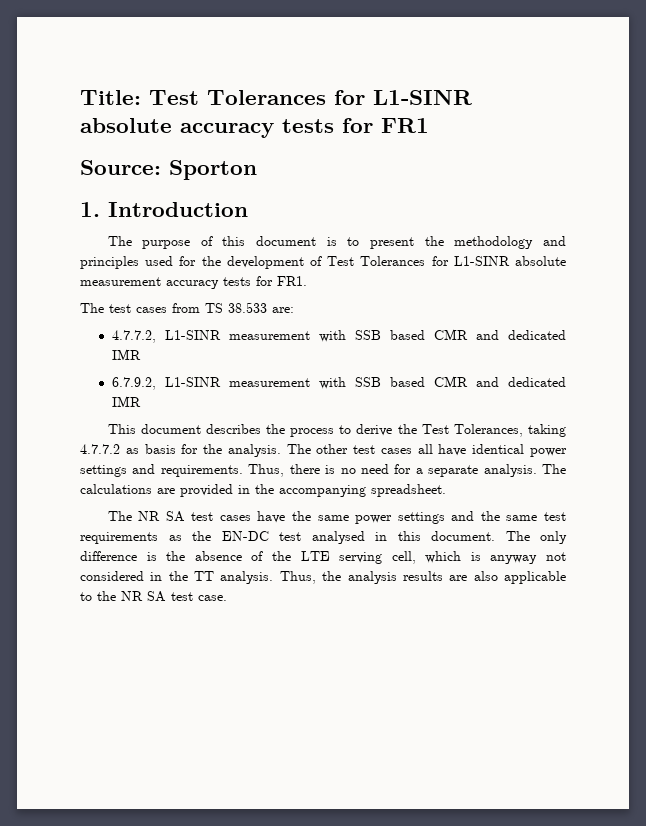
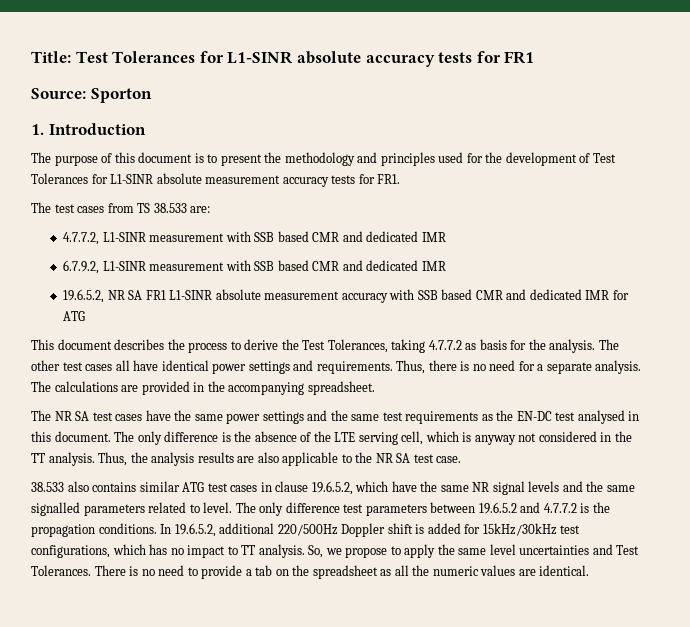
(141, 401) none -> [63,289,629,303] [63,311,86,321] // 19.6.5.2, NR SA FR1 L1-SINR absolute measurement accuracy with SSB based CMR and dedicated IMR for ATG
(227, 598) none -> [31,481,635,495] [31,502,610,516] [31,523,581,537] [31,544,640,558] [31,565,590,579] // 38.533 also contains similar ATG test cases in clause 19.6.5.2, which have the same NR signal levels and the same signalled parameters related to level. The only difference test parameters between 19.6.5.2 and 4.7.7.2 is the propagation conditions. In 19.6.5.2, additional 220/500Hz Doppler shift is added for 15kHz/30kHz test configurations, which has no impact to TT analysis. So, we propose to apply the same level uncertainties and Test Tolerances. There is no need to provide a tab on the spreadsheet as all the numeric values are identical.

